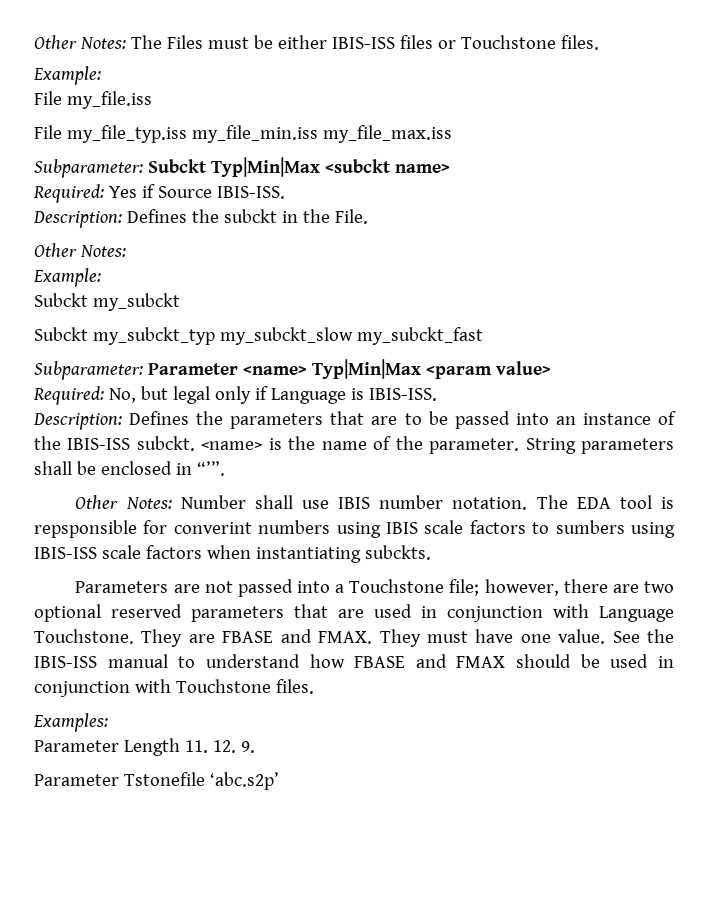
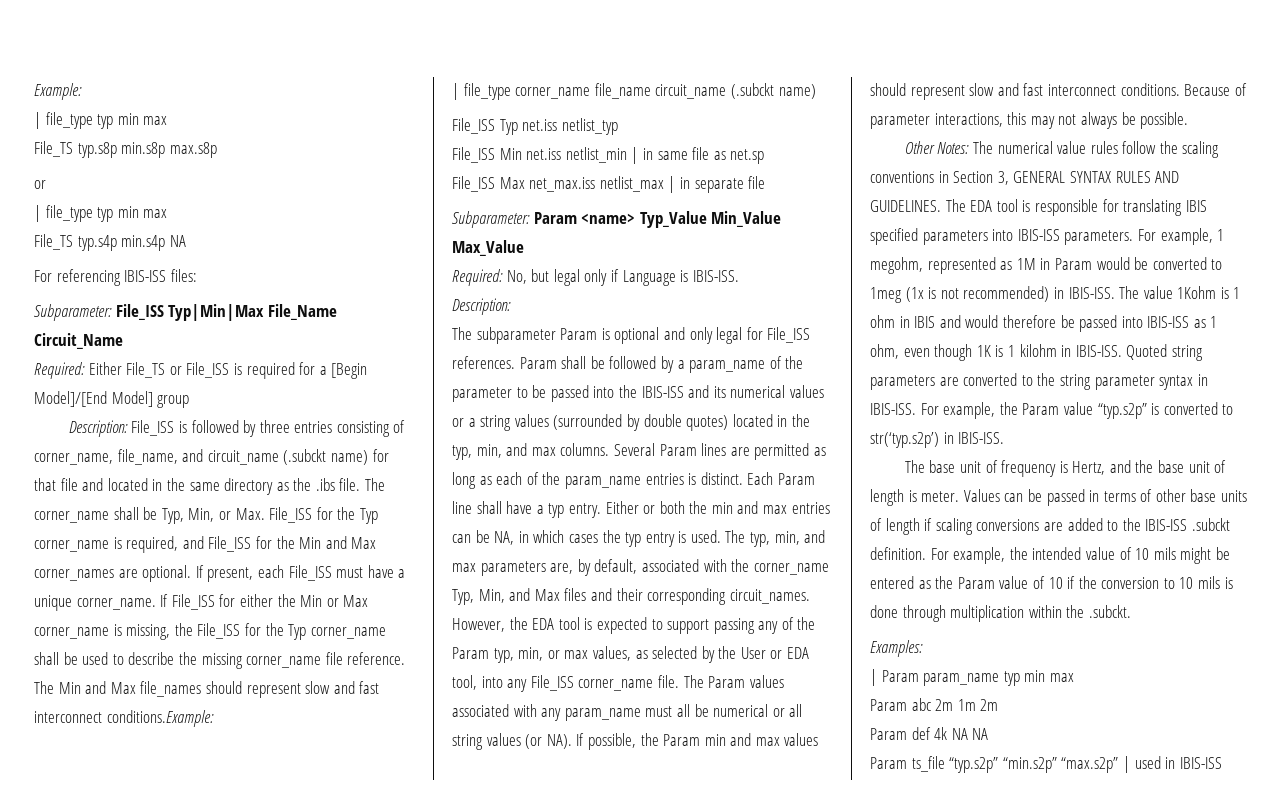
[34,35,599,50] [33,66,101,85] [34,91,152,109] [34,125,452,143] [34,157,450,178] [33,184,285,203] [33,209,368,228] [34,243,126,257] [33,268,101,287] [34,293,180,311] [34,327,483,345] [34,359,551,380] Other Notes: The Files must be either IBIS-ISS files or Touchstone files. // Example: // File my_file.iss // File my_file_typ.iss my_file_min.iss my_file_max.iss // Subparameter: Subckt Typ|Min|Max <subckt name> // Required: Yes if Source IBIS-ISS. // Description: Defines the subckt in the File. // Other Notes: // Example: // Subckt my_subckt // Subckt my_subckt_typ my_subckt_slow my_subckt_fast // Subparameter: Parameter <name> Typ|Min|Max <param value> -> [34,83,82,100] [34,112,168,129] [34,141,217,158] [34,180,46,189] [34,205,168,222] [34,234,186,251] [34,269,197,286] [34,304,337,321] [34,333,123,349] [34,362,368,379] [34,391,190,408] [68,420,406,437] [34,449,389,465] [34,478,386,495] [34,507,378,524] [34,536,377,553] [34,565,406,582] [34,594,369,611] [34,623,386,640] [34,652,406,669] [34,681,380,698] [34,710,214,727] [452,83,816,100] [452,118,618,135] [452,147,765,164] [452,176,766,193] [452,211,782,228] [452,240,524,256] Example: // | file_type typ min max // File_TS typ.s8p min.s8p max.s8p // or // | file_type typ min max // File_TS typ.s4p min.s4p NA // For referencing IBIS-ISS files: // Subparameter: File_ISS Typ|Min|Max File_Name Circuit_Name // Required: Either File_TS or File_ISS is required for a [Begin Model]/[End Model] group // Description: File_ISS is followed by three entries consisting of corner_name, file_name, and circuit_name (.subckt name) for that file and located in the same directory as the .ibs file. The corner_name shall be Typ, Min, or Max. File_ISS for the Typ corner_name is required, and File_ISS for the Min and Max corner_names are optional. If present, each File_ISS must have a unique corner_name. If File_ISS for either the Min or Max corner_name is missing, the File_ISS for the Typ corner_name shall be used to describe the missing corner_name file reference. The Min and Max file_names should represent slow and fast interconnect conditions.Example: // | file_type corner_name file_name circuit_name (.subckt name) // File_ISS Typ net.iss netlist_typ // File_ISS Min net.iss netlist_min | in same file as net.sp // File_ISS Max net_max.iss netlist_max | in separate file // Subparameter: Param <name> Typ_Value Min_Value Max_Value
[129,411,676,429] [34,436,674,454] [34,461,225,476] [75,495,674,510] [34,520,675,538] [34,545,431,563] [75,579,674,597] [34,604,674,622] [34,629,675,647] [34,654,674,668] [34,679,314,697] [33,713,108,732] [34,738,255,756] [34,772,279,790] Defines the parameters that are to be passed into an instance of the IBIS-ISS subckt. <name> is the name of the parameter. String parameters shall be enclosed in “’”. // Other Notes: Number shall use IBIS number notation. The EDA tool is repsponsible for converint numbers using IBIS scale factors to sumbers using IBIS-ISS scale factors when instantiating subckts. // Parameters are not passed into a Touchstone file; however, there are two optional reserved parameters that are used in conjunction with Language Touchstone. They are FBASE and FMAX. They must have one value. See the IBIS-ISS manual to understand how FBASE and FMAX should be used in conjunction with Touchstone files. // Examples: // Parameter Length 11. 12. 9. // Parameter Tstonefile ‘abc.s2p’ -> [452,327,811,344] [452,356,804,373] [452,385,824,402] [452,414,810,431] [452,443,826,460] [452,472,815,489] [452,501,830,518] [452,530,826,547] [452,559,829,576] [452,588,810,605] [452,617,816,634] [452,646,810,663] [452,675,784,692] [452,704,803,721] [452,733,819,750] [870,83,1247,100] [870,112,1189,129] [904,141,1220,158] [870,171,1180,185] [870,199,1207,216] [870,228,1225,245] [870,257,1223,274] [870,286,1241,303] [870,315,1218,332] [870,344,1203,361] [870,373,1208,390] [870,402,1234,419] [870,432,1005,448] [904,460,1227,477] [870,489,1248,506] [870,518,1230,535] [870,547,1230,564] [870,576,1233,589] [870,605,1131,622] [870,640,923,657] [870,669,1074,686] [870,698,999,711] [870,727,989,740] [870,756,1222,773] // The subparameter Param is optional and only legal for File_ISS references. Param shall be followed by a param_name of the parameter to be passed into the IBIS-ISS and its numerical values or a string values (surrounded by double quotes) located in the typ, min, and max columns. Several Param lines are permitted as long as each of the param_name entries is distinct. Each Param line shall have a typ entry. Either or both the min and max entries can be NA, in which cases the typ entry is used. The typ, min, and max parameters are, by default, associated with the corner_name Typ, Min, and Max files and their corresponding circuit_names. However, the EDA tool is expected to support passing any of the Param typ, min, or max values, as selected by the User or EDA tool, into any File_ISS corner_name file. The Param values associated with any param_name must all be numerical or all string values (or NA). If possible, the Param min and max values should represent slow and fast interconnect conditions. Because of parameter interactions, this may not always be possible. // Other Notes: The numerical value rules follow the scaling conventions in Section 3, GENERAL SYNTAX RULES AND GUIDELINES. The EDA tool is responsible for translating IBIS specified parameters into IBIS-ISS parameters. For example, 1 megohm, represented as 1M in Param would be converted to 1meg (1x is not recommended) in IBIS-ISS. The value 1Kohm is 1 ohm in IBIS and would therefore be passed into IBIS-ISS as 1 ohm, even though 1K is 1 kilohm in IBIS-ISS. Quoted string parameters are converted to the string parameter syntax in IBIS-ISS. For example, the Param value “typ.s2p” is converted to str(‘typ.s2p’) in IBIS-ISS. // The base unit of frequency is Hertz, and the base unit of length is meter. Values can be passed in terms of other base units of length if scaling conversions are added to the IBIS-ISS .subckt definition. For example, the intended value of 10 mils might be entered as the Param value of 10 if the conversion to 10 mils is done through multiplication within the .subckt. // Examples: // | Param param_name typ min max // Param abc 2m 1m 2m // Param def 4k NA NA // Param ts_file “typ.s2p” “min.s2p” “max.s2p” | used in IBIS-ISS

